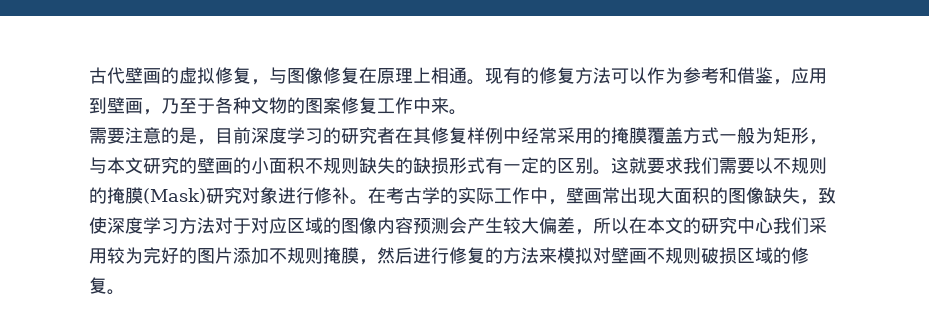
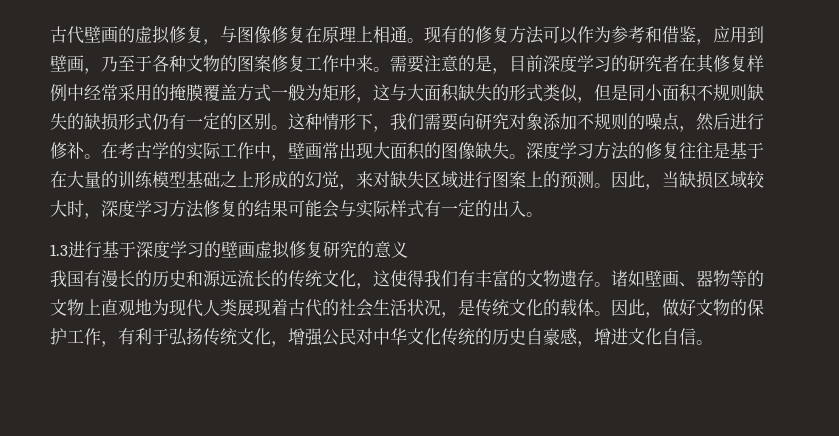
(467, 112) // -> (390, 69) none
[89,157,251,174] 与本文研究的壁画的 -> [373,84,645,103] 这与大面积缺失的形式类似，但是同
(485, 165) none -> [152,113,169,130] 仍
[629,157,827,174] [89,187,278,204] 就要求我们需要以不规则的掩膜(Mask)研究对象 -> [305,113,730,132] 种情形下，我们需要向研究对象添加不规则的噪点，然后
[800,187,836,205] [89,217,827,235] [89,247,809,265] [89,277,107,294] ，致使深度学习方法对于对应区域的图像内容预测会产生较大偏差，所以在本文的研究中心我们采用较为完好的图片添加不规则掩膜，然后进行修复的方法来模拟对壁画不规则破损区域的修复 -> [509,142,764,160] [50,171,765,190] [50,200,543,219] [50,240,408,259] [50,270,764,289] [50,299,764,318] [50,327,696,347] 。深度学习方法的修复往往是基于在大量的训练模型基础之上形成的幻觉，来对缺失区域进行图案上的预测。因此，当缺损区域较大时，深度学习方法修复的结果可能会与实际样式有一定的出入。 // 1.3进行基于深度学习的壁画虚拟修复研究的意义 // 我国有漫长的历史和源远流长的传统文化，这使得我们有丰富的文物遗存。诸如壁画、器物等的文物上直观地为现代人类展现着古代的社会生活状况，是传统文化的载体。因此，做好文物的保护工作，有利于弘扬传统文化，增强公民对中华文化传统的历史自豪感，增进文化自信

